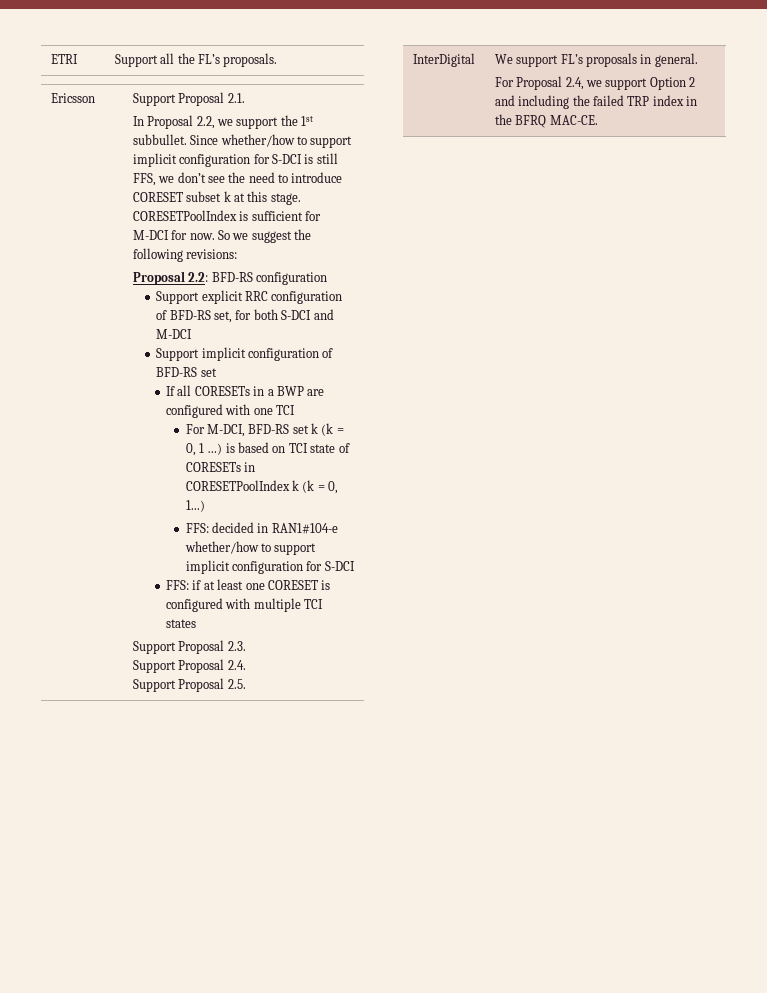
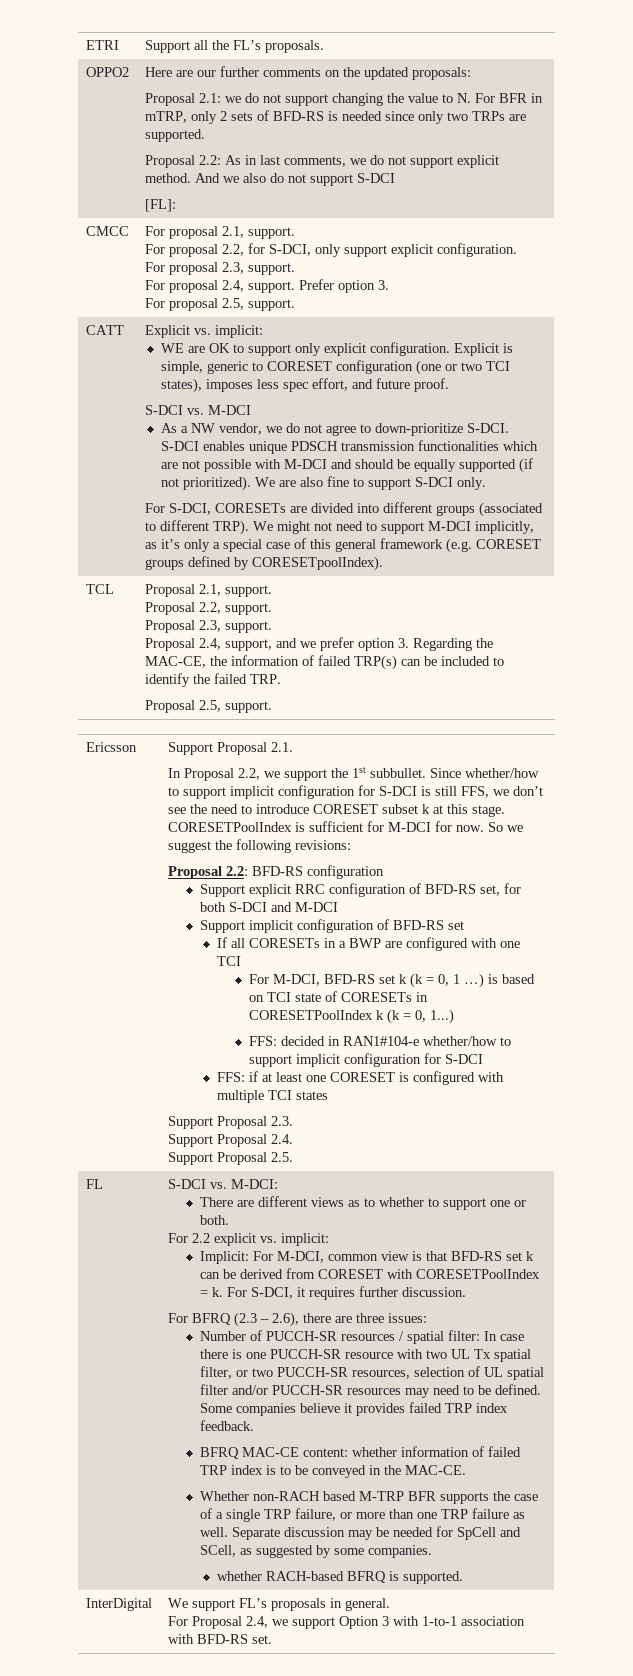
(278, 60) none -> [85,67,129,77] [144,66,471,80] [144,93,543,106] [144,110,526,124] [144,129,205,142] [144,155,499,168] [144,173,395,186] [144,199,176,212] [85,226,129,236] [144,226,295,239] [144,243,517,257] [144,262,295,275] [144,279,389,293] [144,298,295,311] [85,325,124,335] [144,325,263,338] [160,342,513,356] [160,360,510,375] [160,378,449,393] [144,405,251,415] [160,423,509,436] [160,440,538,454] [160,458,533,473] [160,476,486,491] [144,502,543,517] [144,520,534,535] [144,538,541,553] [144,556,383,571] [85,584,114,594] [144,584,272,597] [144,602,272,615] [144,620,272,633] [144,637,493,651] [144,655,504,670] [144,673,281,687] [144,700,272,713] // OPPO2 | Here are our further comments on the updated proposals: // Proposal 2.1: we do not support changing the value to N. For BFR in mTRP, only 2 sets of BFD-RS is needed since only two TRPs are supported. // Proposal 2.2: As in last comments, we do not support explicit method. And we also do not support S-DCI // [FL]: // CMCC | For proposal 2.1, support. // For proposal 2.2, for S-DCI, only support explicit configuration. // For proposal 2.3, support. // For proposal 2.4, support. Prefer option 3. // For proposal 2.5, support. // CATT | Explicit vs. implicit: // WE are OK to support only explicit configuration. Explicit is simple, generic to CORESET configuration (one or two TCI states), imposes less spec effort, and future proof. // S-DCI vs. M-DCI // As a NW vendor, we do not agree to down-prioritize S-DCI. S-DCI enables unique PDSCH transmission functionalities which are not possible with M-DCI and should be equally supported (if not prioritized). We are also fine to support S-DCI only. // For S-DCI, CORESETs are divided into different groups (associated to different TRP). We might not need to support M-DCI implicitly, as it’s only a special case of this general framework (e.g. CORESET groups defined by CORESETpoolIndex). // TCL | Proposal 2.1, support. // Proposal 2.2, support. // Proposal 2.3, support. // Proposal 2.4, support, and we prefer option 3. Regarding the MAC-CE, the information of failed TRP(s) can be included to identify the failed TRP. // Proposal 2.5, support.
(246, 684) none -> [85,1179,103,1189] [167,1179,278,1189] [200,1196,527,1210] [200,1215,230,1225] [167,1233,329,1246] [200,1251,535,1264] [200,1268,541,1279] [200,1286,467,1300] [167,1312,427,1327] [200,1330,525,1344] [200,1349,532,1362] [200,1366,545,1380] [200,1384,542,1398] [200,1402,509,1416] [200,1420,255,1431] [200,1446,522,1459] [200,1465,467,1478] [200,1491,539,1504] [200,1508,526,1522] [200,1526,522,1540] [200,1545,433,1558] [216,1571,463,1584] // FL | S-DCI vs. M-DCI: // There are different views as to whether to support one or both. // For 2.2 explicit vs. implicit: // Implicit: For M-DCI, common view is that BFD-RS set k can be derived from CORESET with CORESETPoolIndex = k. For S-DCI, it requires further discussion. // For BFRQ (2.3 – 2.6), there are three issues: // Number of PUCCH-SR resources / spatial filter: In case there is one PUCCH-SR resource with two UL Tx spatial filter, or two PUCCH-SR resources, selection of UL spatial filter and/or PUCCH-SR resources may need to be defined. Some companies believe it provides failed TRP index feedback. // BFRQ MAC-CE content: whether information of failed TRP index is to be conveyed in the MAC-CE. // Whether non-RACH based M-TRP BFR supports the case of a single TRP failure, or more than one TRP failure as well. Separate discussion may be needed for SpCell and SCell, as suggested by some companies. // whether RACH-based BFRQ is supported.
[689,77,696,87] [494,95,698,109] [494,114,598,128] 2 and including the failed TRP index in the BFRQ MAC-CE. -> [381,1616,525,1626] [167,1634,272,1644] 3 with 1-to-1 association with BFD-RS set.

